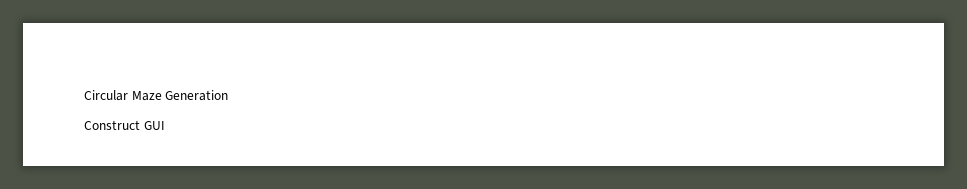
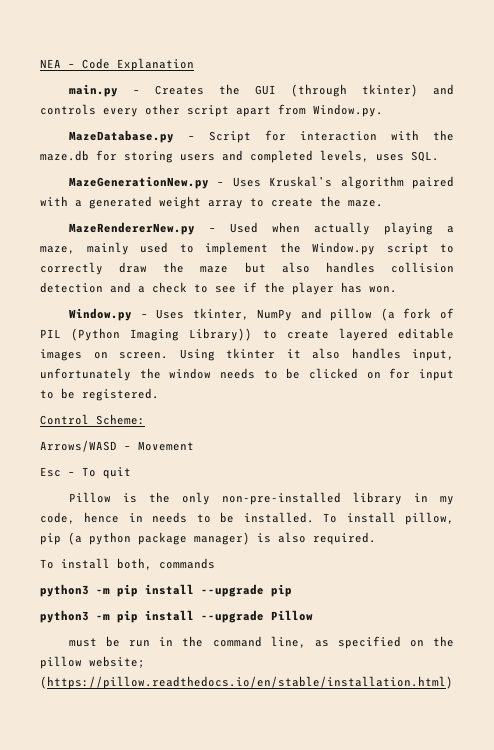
[84,90,229,101] [84,120,165,130] Circular Maze Generation // Construct GUI -> [40,58,194,71] [69,84,454,97] [40,104,383,117] [69,130,454,143] [40,150,439,163] [69,176,454,189] [40,196,383,209] [69,222,454,235] [40,242,454,255] [40,262,454,275] [40,282,397,295] [69,308,454,321] [40,328,454,341] [40,348,454,361] [40,368,455,381] [40,388,159,401] [40,414,145,425] [40,440,194,452] [40,467,131,479] [69,492,454,505] [40,512,455,525] [40,532,376,545] [40,558,215,570] [40,584,292,597] [40,610,313,623] [69,636,455,649] [40,656,145,669] [40,676,453,689] NEA – Code Explanation // main.py – Creates the GUI (through tkinter) and controls every other script apart from Window.py. // MazeDatabase.py – Script for interaction with the maze.db for storing users and completed levels, uses SQL. // MazeGenerationNew.py – Uses Kruskal’s algorithm paired with a generated weight array to create the maze. // MazeRendererNew.py – Used when actually playing a maze, mainly used to implement the Window.py script to correctly draw the maze but also handles collision detection and a check to see if the player has won. // Window.py – Uses tkinter, NumPy and pillow (a fork of PIL (Python Imaging Library)) to create layered editable images on screen. Using tkinter it also handles input, unfortunately the window needs to be clicked on for input to be registered. // Control Scheme: // Arrows/WASD – Movement // Esc – To quit // Pillow is the only non-pre-installed library in my code, hence in needs to be installed. To install pillow, pip (a python package manager) is also required. // To install both, commands // python3 -m pip install --upgrade pip // python3 -m pip install --upgrade Pillow // must be run in the command line, as specified on the pillow website; (https://pillow.readthedocs.io/en/stable/installation.html)

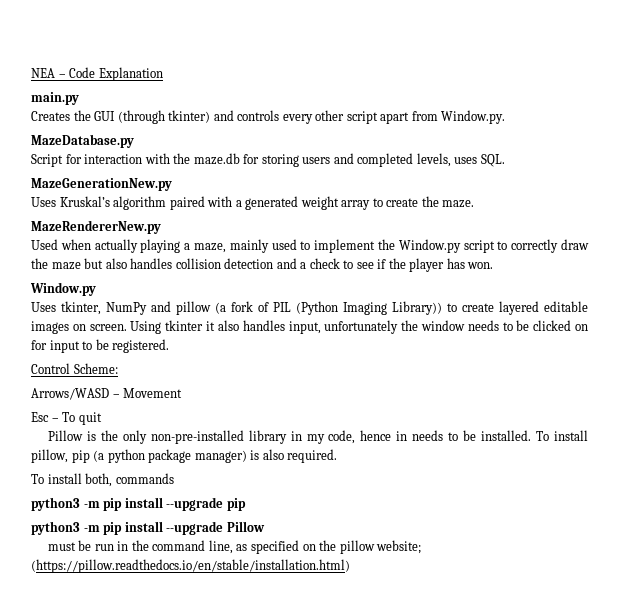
[133,90,141,94] – -> (79, 98) //
[188,136,196,140] – -> (134, 141) //
[217,182,225,186] – -> (172, 184) //
[209,228,217,232] – -> (161, 227) //
[140,314,148,318] – -> (96, 289) //

